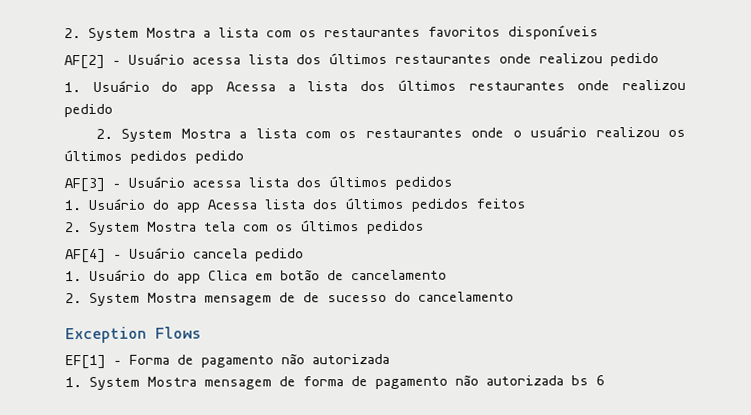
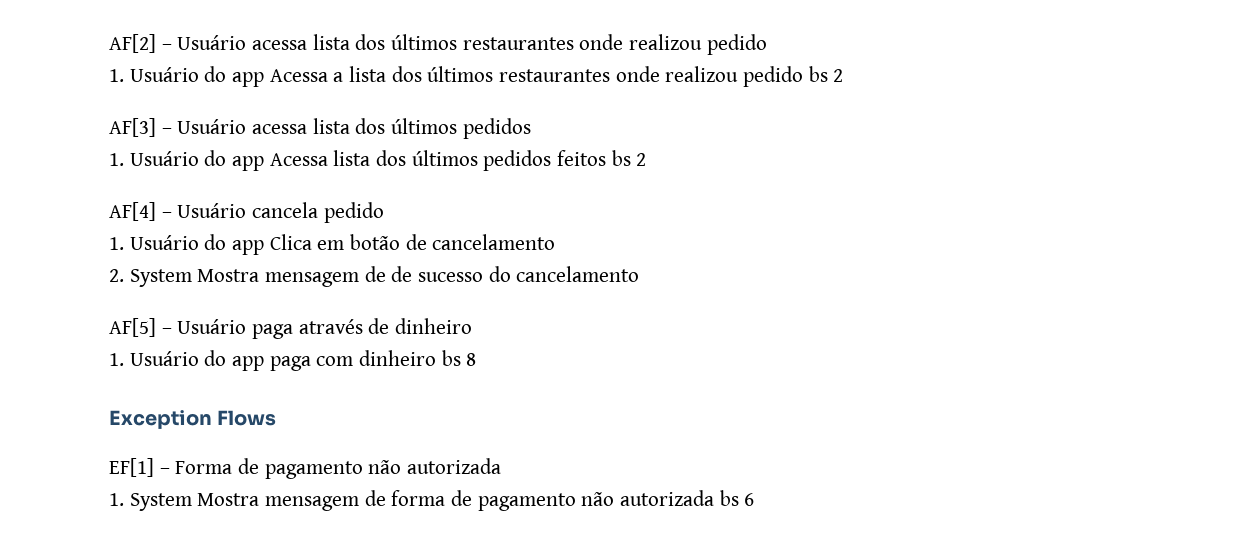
[64,25,599,42] 2. System Mostra a lista com os restaurantes favoritos disponíveis // -> (109, 43) none
[95,126,686,142] [64,149,244,164] // 2. System Mostra a lista com os restaurantes onde o usuário realizou os últimos pedidos pedido -> [808,66,844,82] bs 2
[65,220,425,235] // 2. System Mostra tela com os últimos pedidos -> [611,150,647,166] bs 2
(514, 296) none -> [109,318,473,339] [109,350,477,371] // AF[5] – Usuário paga através de dinheiro // 1. Usuário do app paga com dinheiro bs 8

